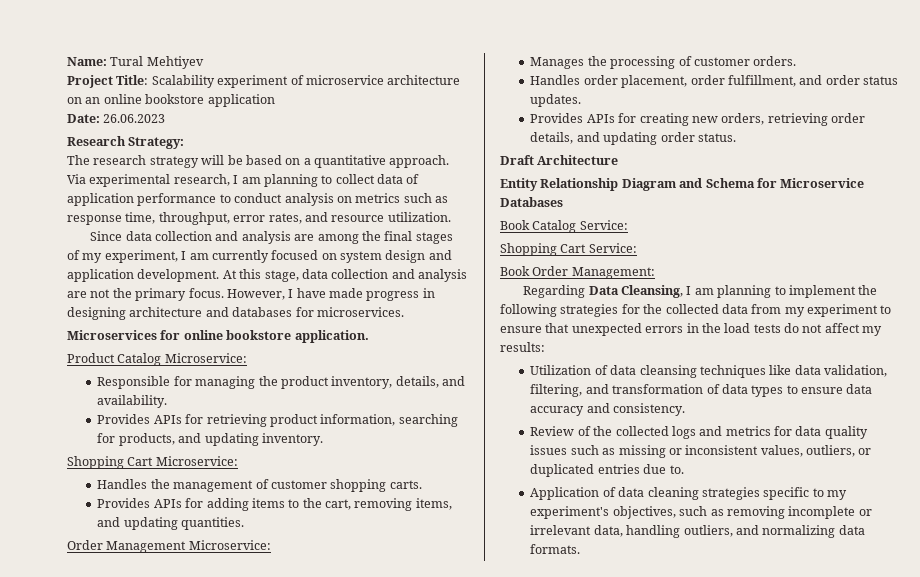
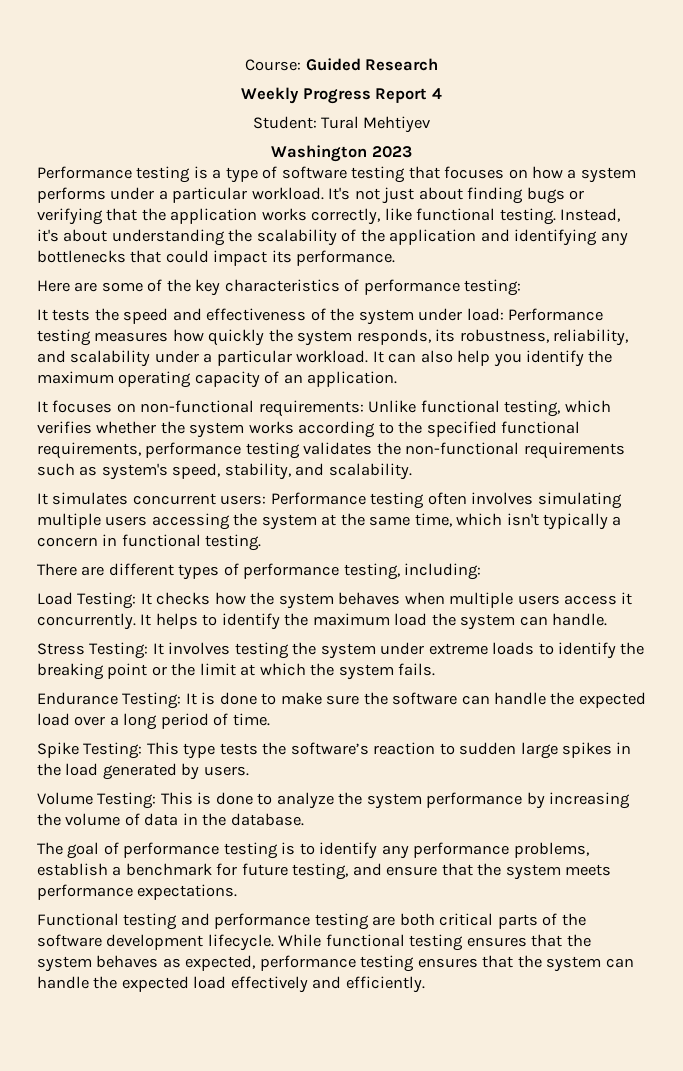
[67,56,204,69] [67,75,461,88] [67,94,275,107] [67,114,166,123] [67,136,185,149] [67,155,450,168] [67,174,420,187] [67,193,448,206] [67,212,451,225] [90,231,453,244] [67,250,452,263] [67,269,467,282] [67,288,435,301] [67,307,404,320] [67,330,369,343] [67,353,247,366] [97,376,466,389] [97,395,168,408] [97,414,458,427] [97,433,323,446] [67,456,238,469] [97,479,422,492] [97,498,452,511] [97,517,245,530] [67,540,271,553] [530,56,797,69] [530,75,899,88] [530,94,582,107] [530,113,866,126] [530,132,736,145] [500,155,619,165] [500,178,865,191] [500,197,563,207] [500,220,628,233] [500,243,637,256] [500,266,655,279] [523,285,878,298] [500,304,892,317] [500,323,883,336] [500,342,545,352] [530,365,888,378] [530,384,873,397] [530,403,686,416] [530,426,868,439] [530,445,872,458] [530,464,684,477] [530,487,848,500] [530,506,872,519] [530,525,865,538] [530,544,581,554] Name: Tural Mehtiyev // Project Title: Scalability experiment of microservice architecture on an online bookstore application // Date: 26.06.2023 // Research Strategy: // The research strategy will be based on a quantitative approach. Via experimental research, I am planning to collect data of application performance to conduct analysis on metrics such as response time, throughput, error rates, and resource utilization. // Since data collection and analysis are among the final stages of my experiment, I am currently focused on system design and application development. At this stage, data collection and analysis are not the primary focus. However, I have made progress in designing architecture and databases for microservices. // Microservices for online bookstore application. // Product Catalog Microservice: // Responsible for managing the product inventory, details, and availability. // Provides APIs for retrieving product information, searching for products, and updating inventory. // Shopping Cart Microservice: // Handles the management of customer shopping carts. // Provides APIs for adding items to the cart, removing items, and updating quantities. // Order Management Microservice: // Manages the processing of customer orders. // Handles order placement, order fulfillment, and order status updates. // Provides APIs for creating new orders, retrieving order details, and updating order status. // Draft Architecture // Entity Relationship Diagram and Schema for Microservice Databases // Book Catalog Service: // Shopping Cart Service: // Book Order Management: // Regarding Data Cleansing, I am planning to implement the following strategies for the collected data from my experiment to ensure that unexpected errors in the load tests do not affect my results: // Utilization of data cleansing techniques like data validation, filtering, and transformation of data types to ensure data accuracy and consistency. // Review of the collected logs and metrics for data quality issues such as missing or inconsistent values, outliers, or duplicated entries due to. // Application of data cleaning strategies specific to my experiment's objectives, such as removing incomplete or irrelevant data, handling outliers, and normalizing data formats. -> [245,58,438,71] [241,87,442,104] [252,116,431,133] [271,145,412,162] [37,166,636,183] [37,187,585,204] [37,208,621,225] [37,229,628,246] [37,250,396,266] [37,279,522,296] [37,308,604,325] [37,329,629,346] [37,350,613,367] [37,371,398,388] [37,400,611,417] [37,421,581,438] [37,442,625,459] [37,463,412,480] [37,492,622,509] [37,513,622,530] [37,534,262,551] [37,563,482,580] [37,592,633,609] [37,613,608,630] [37,642,645,659] [37,663,436,680] [37,692,646,709] [37,713,270,730] [37,742,632,759] [37,763,249,780] [37,792,631,809] [37,813,304,826] [37,842,589,859] [37,863,612,880] [37,884,238,900] [37,913,586,930] [37,934,591,951] [37,955,634,972] [37,976,425,993] Course: Guided Research // Weekly Progress Report 4 // Student: Tural Mehtiyev // Washington 2023 // Performance testing is a type of software testing that focuses on how a system performs under a particular workload. It's not just about finding bugs or verifying that the application works correctly, like functional testing. Instead, it's about understanding the scalability of the application and identifying any bottlenecks that could impact its performance. // Here are some of the key characteristics of performance testing: // It tests the speed and effectiveness of the system under load: Performance testing measures how quickly the system responds, its robustness, reliability, and scalability under a particular workload. It can also help you identify the maximum operating capacity of an application. // It focuses on non-functional requirements: Unlike functional testing, which verifies whether the system works according to the specified functional requirements, performance testing validates the non-functional requirements such as system's speed, stability, and scalability. // It simulates concurrent users: Performance testing often involves simulating multiple users accessing the system at the same time, which isn't typically a concern in functional testing. // There are different types of performance testing, including: // Load Testing: It checks how the system behaves when multiple users access it concurrently. It helps to identify the maximum load the system can handle. // Stress Testing: It involves testing the system under extreme loads to identify the breaking point or the limit at which the system fails. // Endurance Testing: It is done to make sure the software can handle the expected load over a long period of time. // Spike Testing: This type tests the software’s reaction to sudden large spikes in the load generated by users. // Volume Testing: This is done to analyze the system performance by increasing the volume of data in the database. // The goal of performance testing is to identify any performance problems, establish a benchmark for future testing, and ensure that the system meets performance expectations. // Functional testing and performance testing are both critical parts of the software development lifecycle. While functional testing ensures that the system behaves as expected, performance testing ensures that the system can handle the expected load effectively and efficiently.

